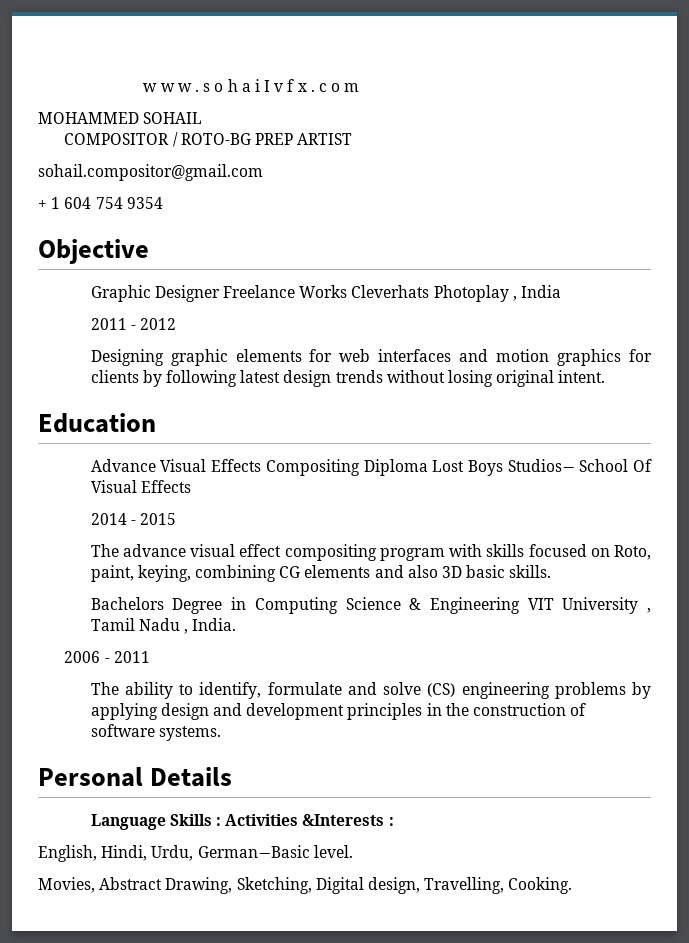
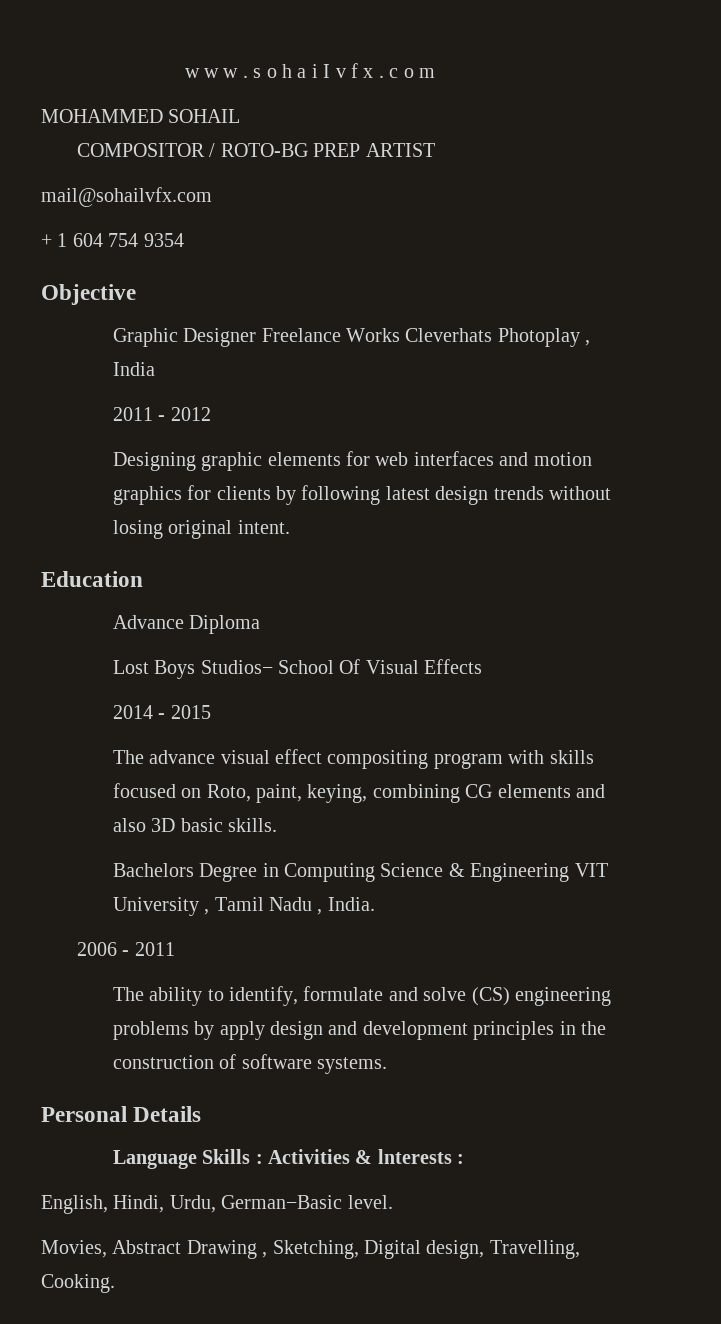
[38,164,263,181] sohail.compositor@gmail.com -> [41,187,212,207] mail@sohailvfx.com
[160,459,360,476] Visual Effects Compositing -> (184, 622) none
(428, 467) none -> (261, 624) //
[90,703,158,720] applying -> [219,1021,265,1040] apply
[302,814,385,826] &Interests -> [355,1149,452,1164] & lnterests
[165,877,233,894] Drawing, -> [186,1240,268,1259] Drawing ,

